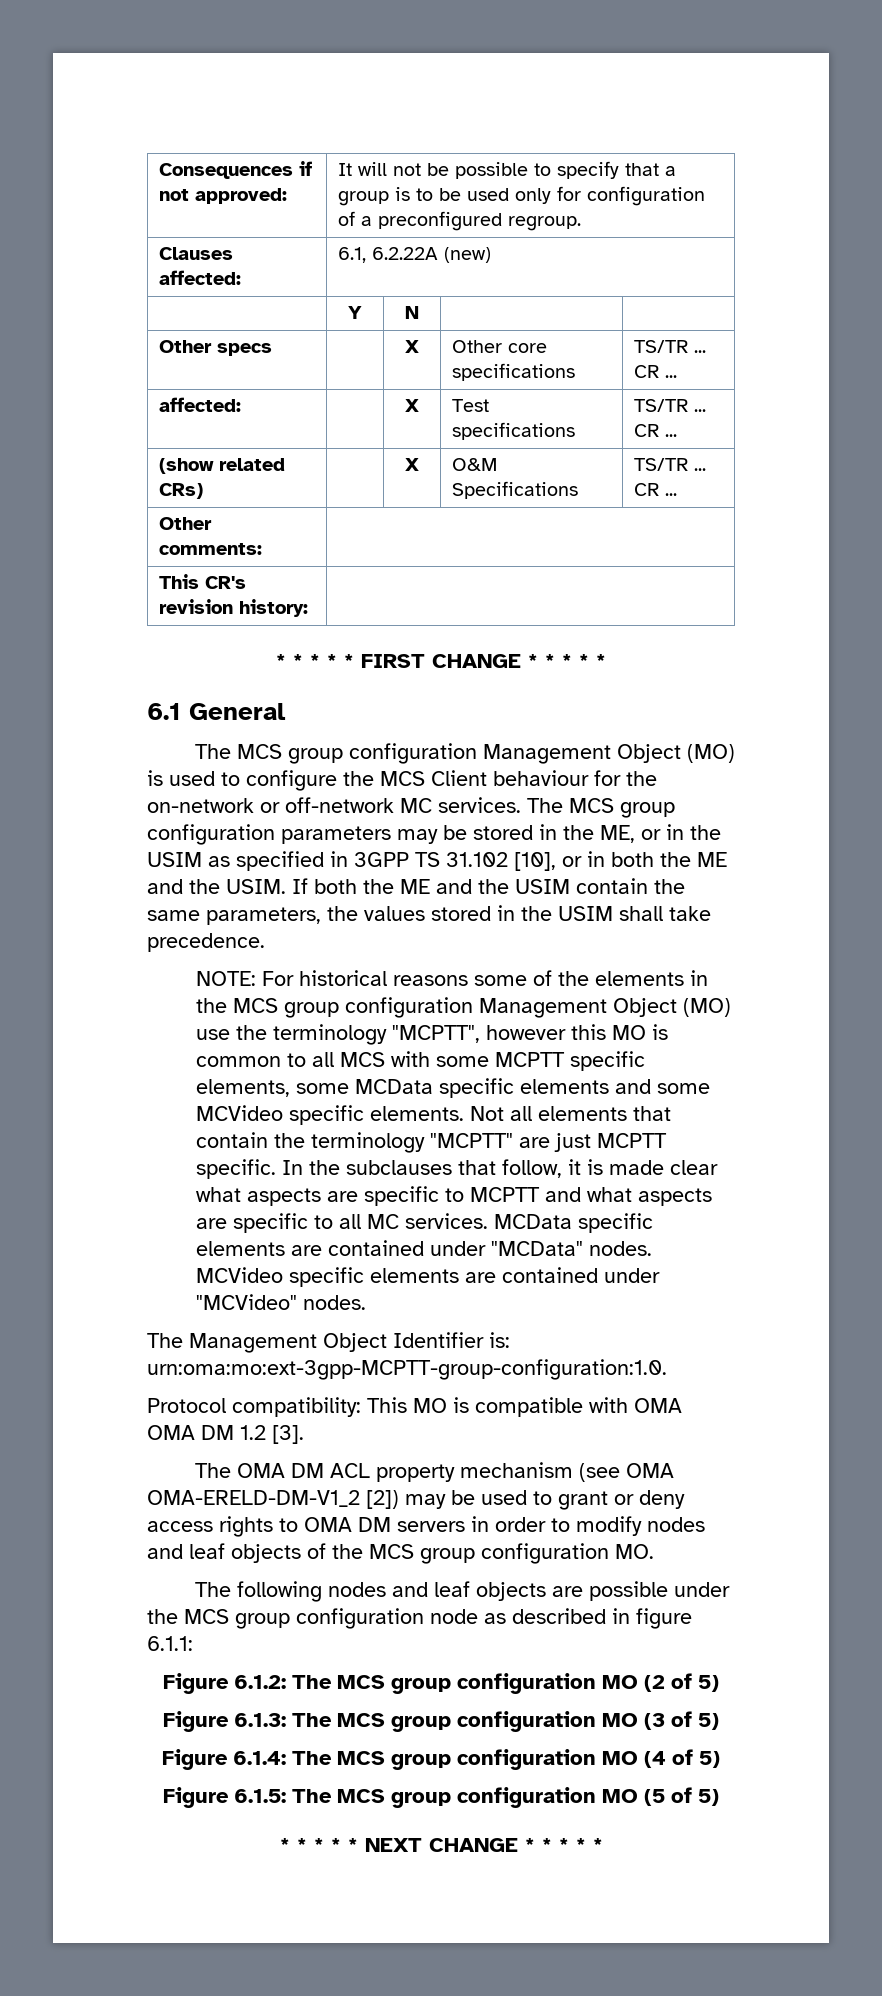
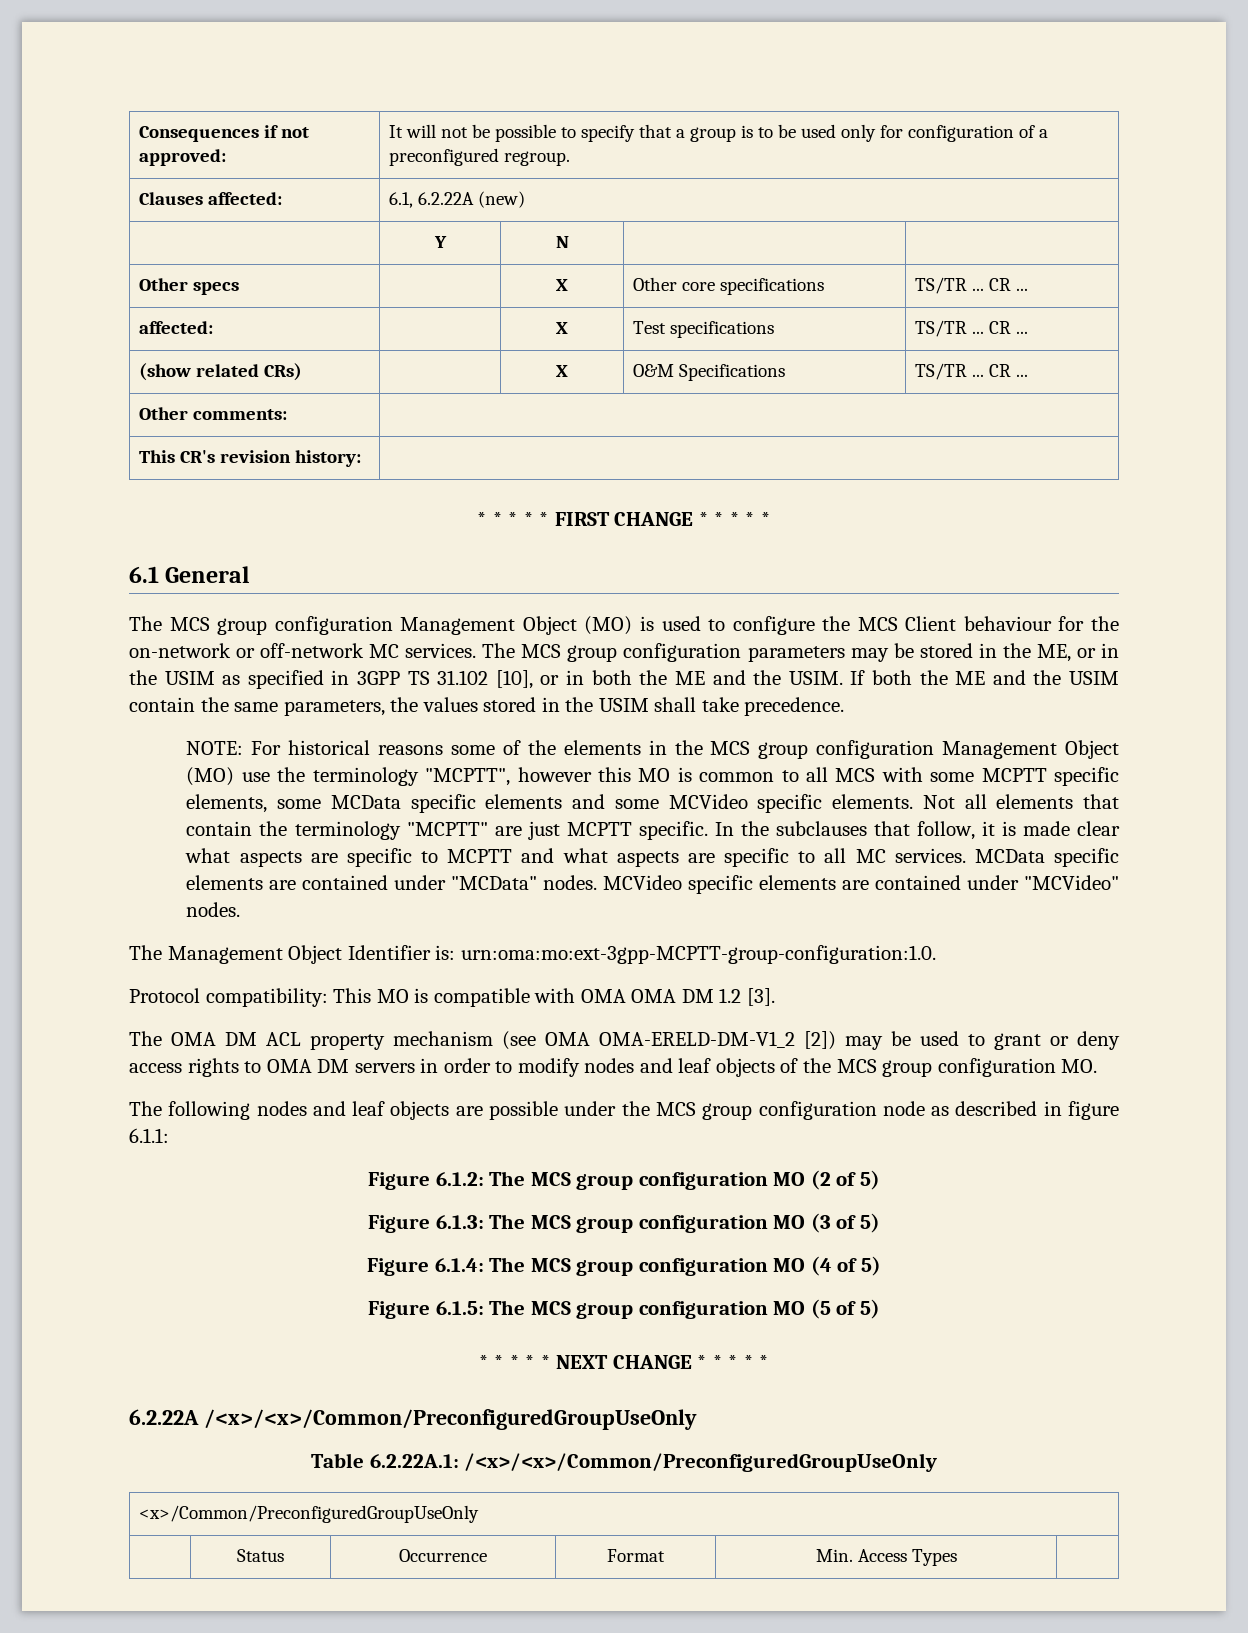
(603, 1845) none -> [129,1409,697,1430] [310,1453,938,1472] [138,1505,479,1523] [237,1549,284,1562] [399,1549,487,1562] [607,1549,665,1562] [815,1549,957,1566] // 6.2.22A /<x>/<x>/Common/PreconfiguredGroupUseOnly // Table 6.2.22A.1: /<x>/<x>/Common/PreconfiguredGroupUseOnly // <x>/Common/PreconfiguredGroupUseOnly // | Status | Occurrence | Format | Min. Access Types |

